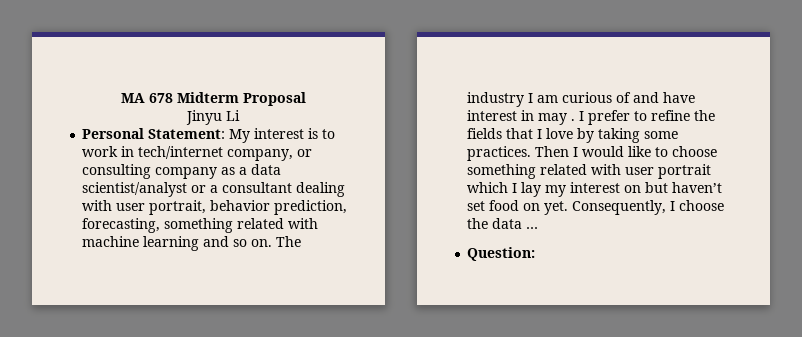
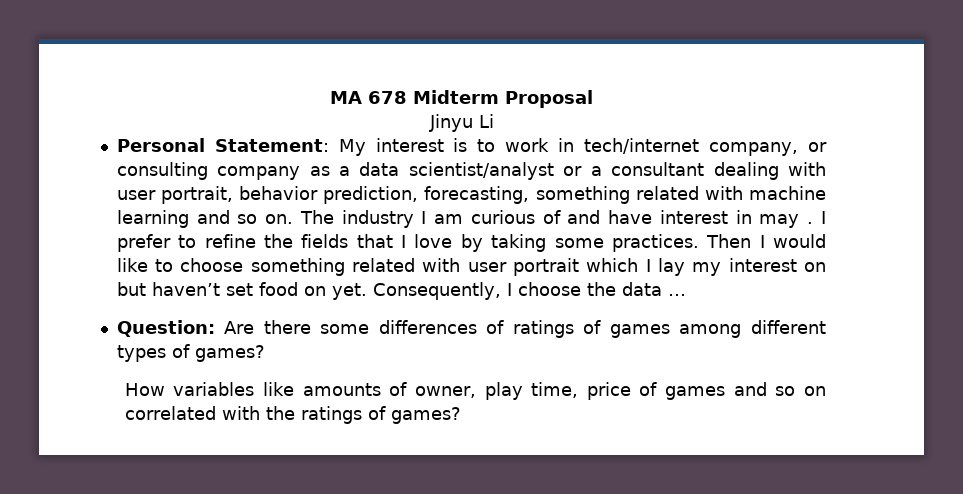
(536, 254) none -> [224,320,826,338] [116,344,265,362] [124,382,826,400] [124,406,461,424] Are there some differences of ratings of games among different types of games? // How variables like amounts of owner, play time, price of games and so on correlated with the ratings of games?

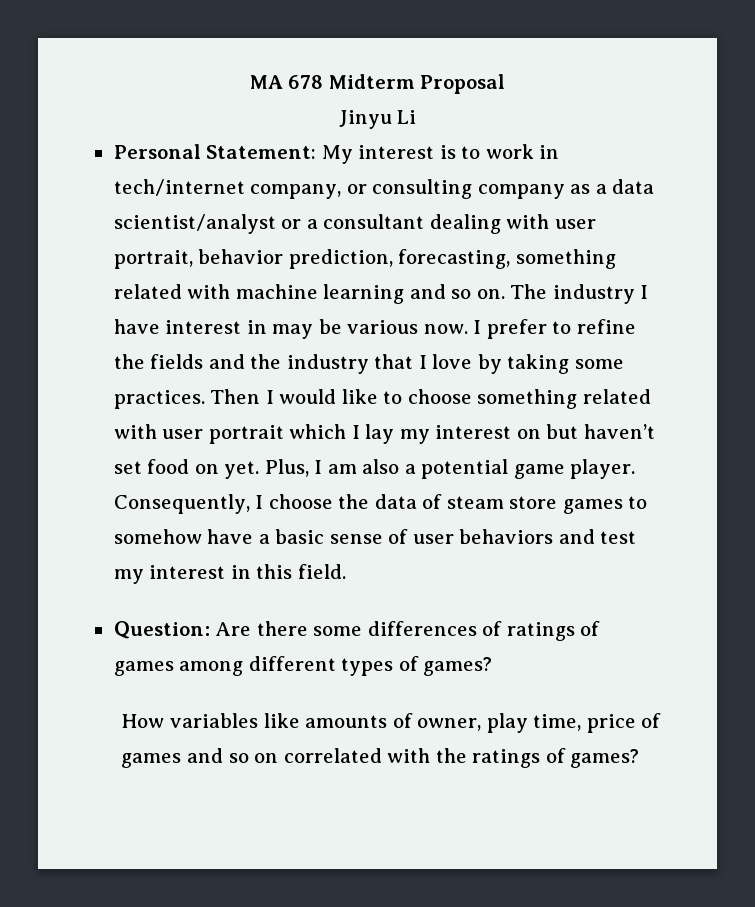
[434,210,601,224] am curious of and -> (649, 292) none
[807,222,814,224] . -> [318,319,468,334] be various now.
(349, 241) none -> [208,354,369,374] and the industry
(367, 291) none -> [264,459,636,479] Plus, I am also a potential game player.
[667,294,686,296] … -> [422,494,648,514] [113,529,637,544] [113,564,346,584] of steam store games to somehow have a basic sense of user behaviors and test my interest in this field.

